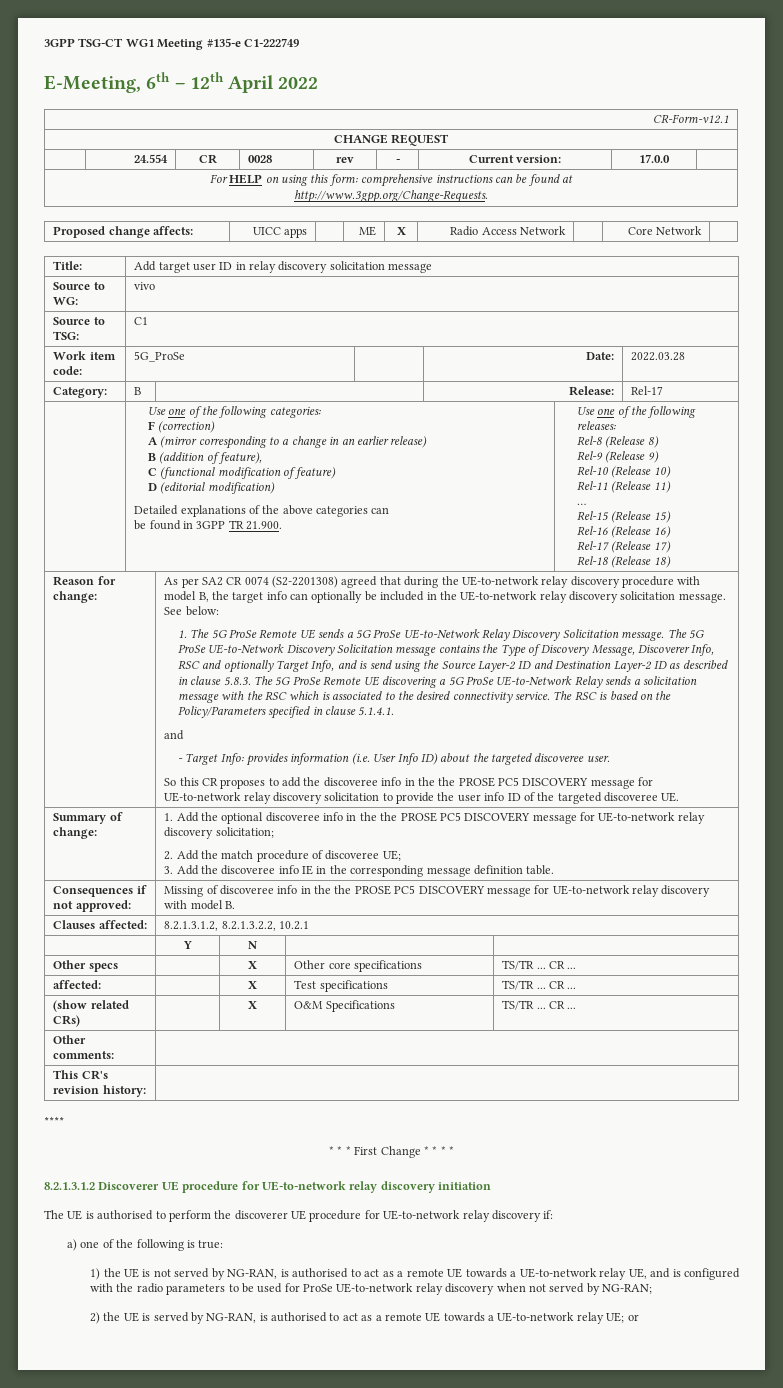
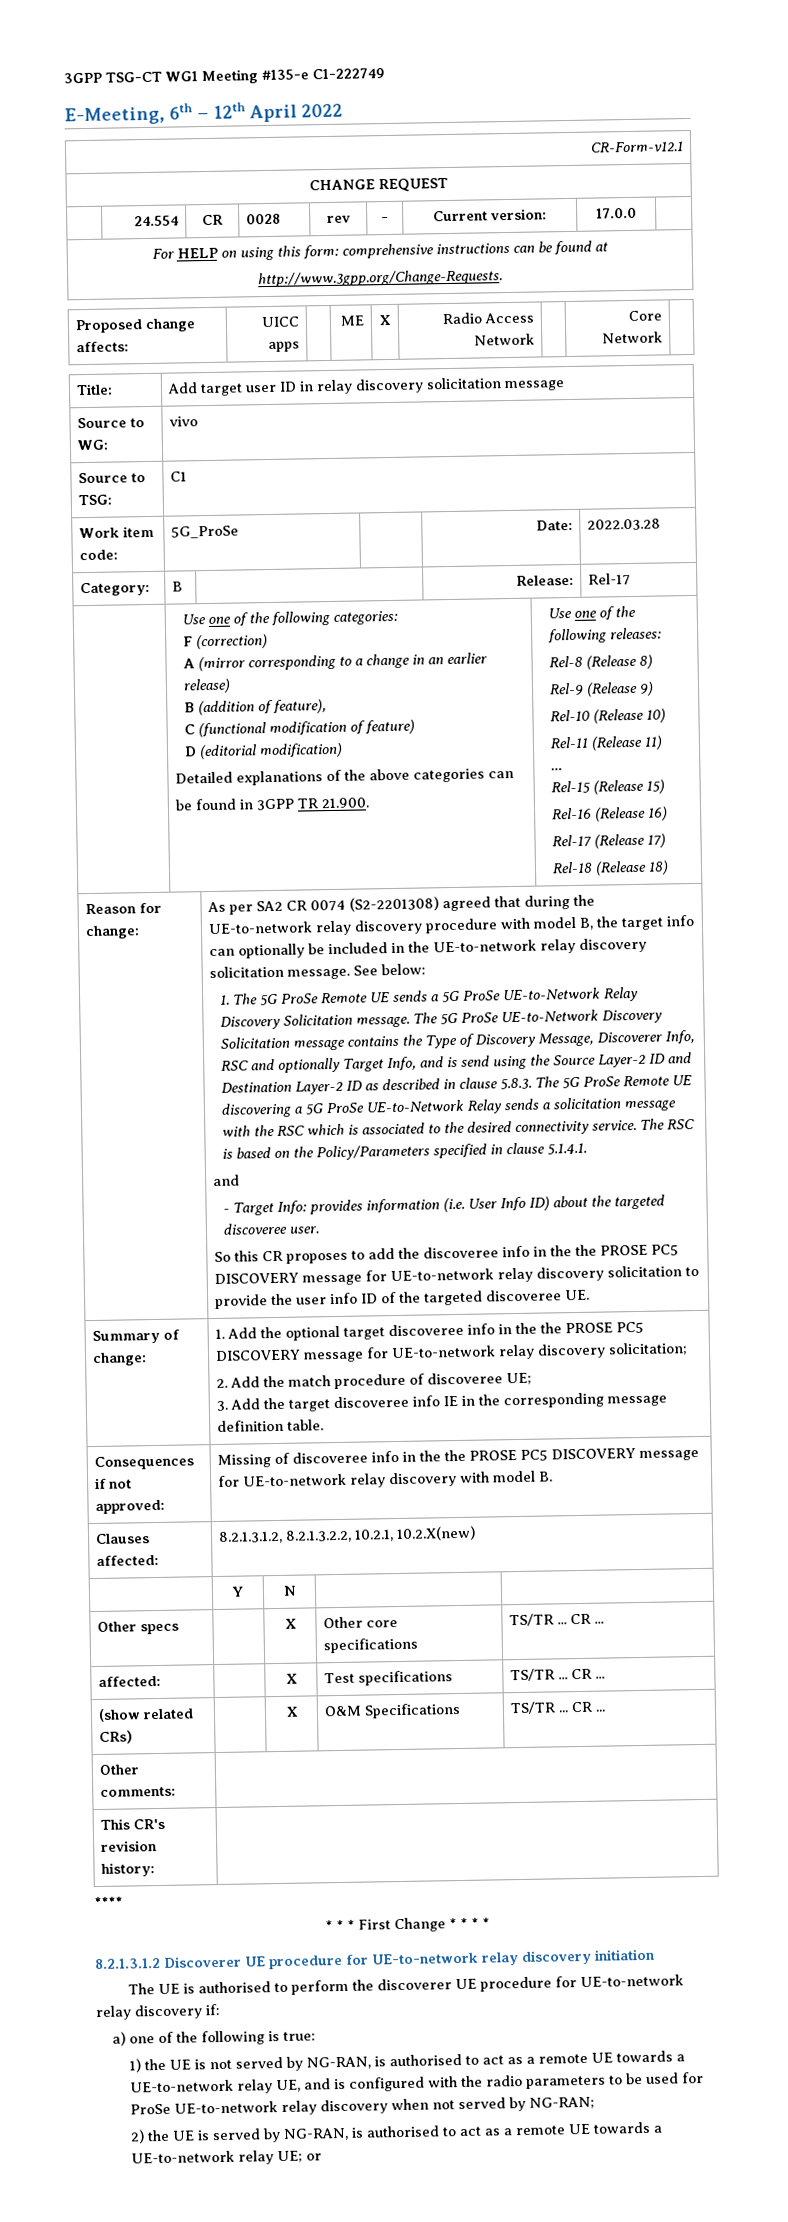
(264, 818) none -> [343,1327,386,1340] target
(218, 869) none -> [288,1399,331,1412] target
[278,921,309,930] 10.2.1 -> [354,1525,477,1542] 10.2.1, 10.2.X(new)

